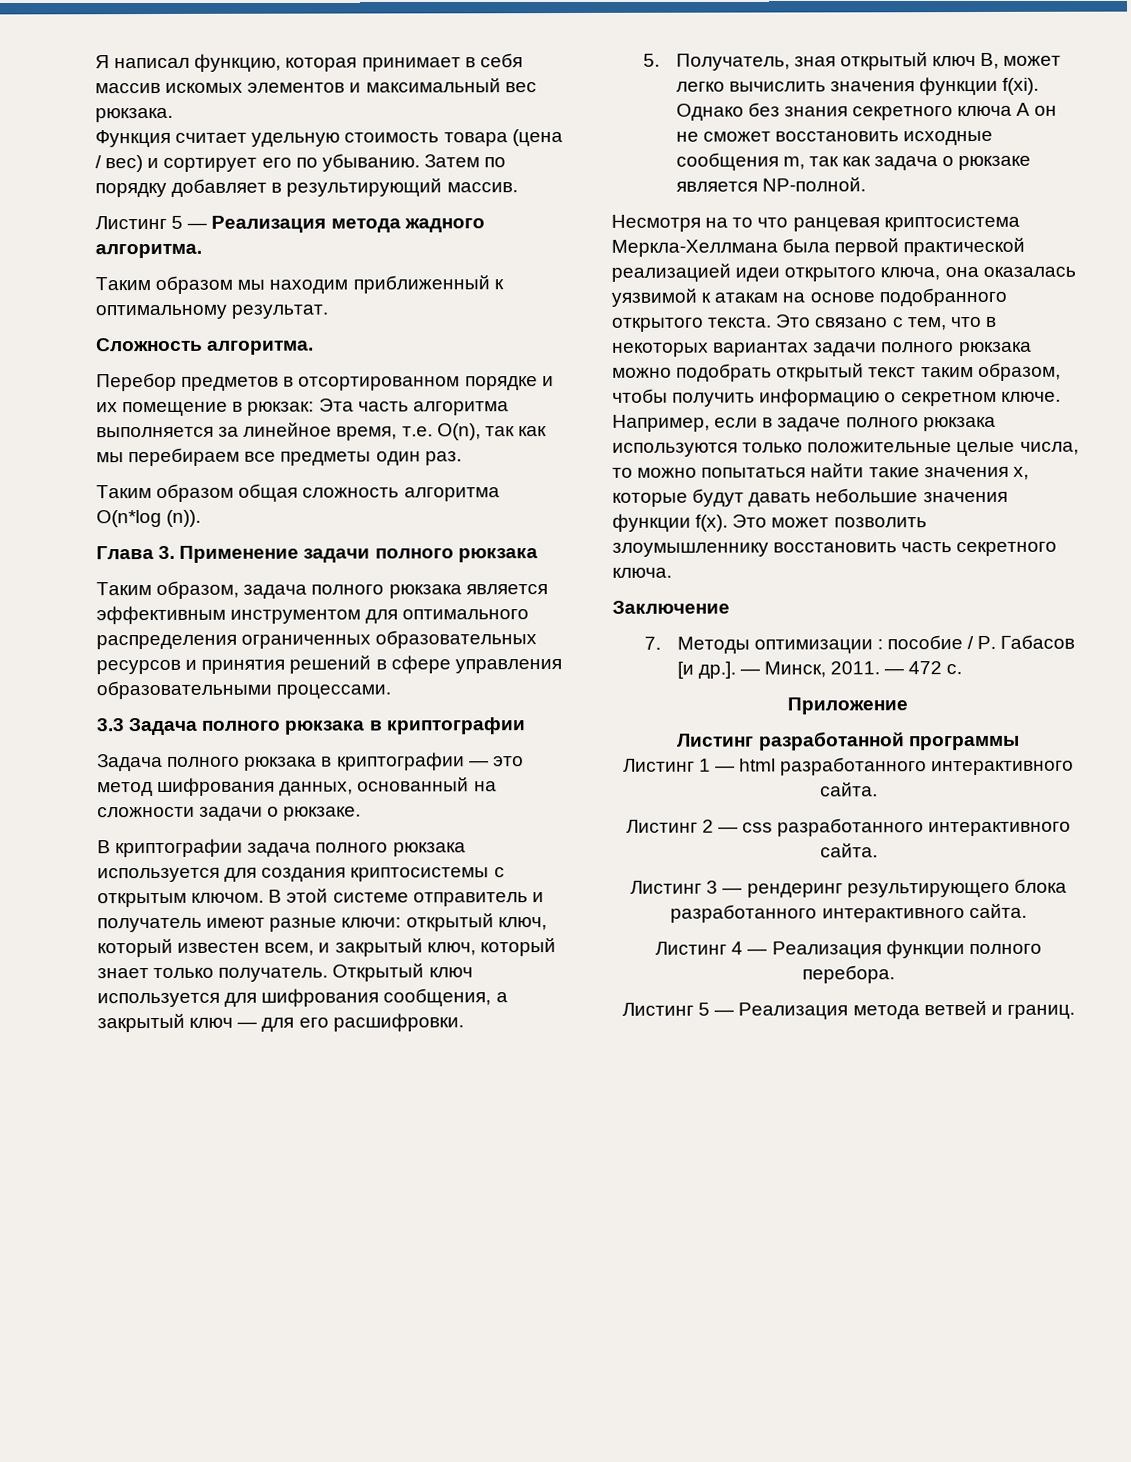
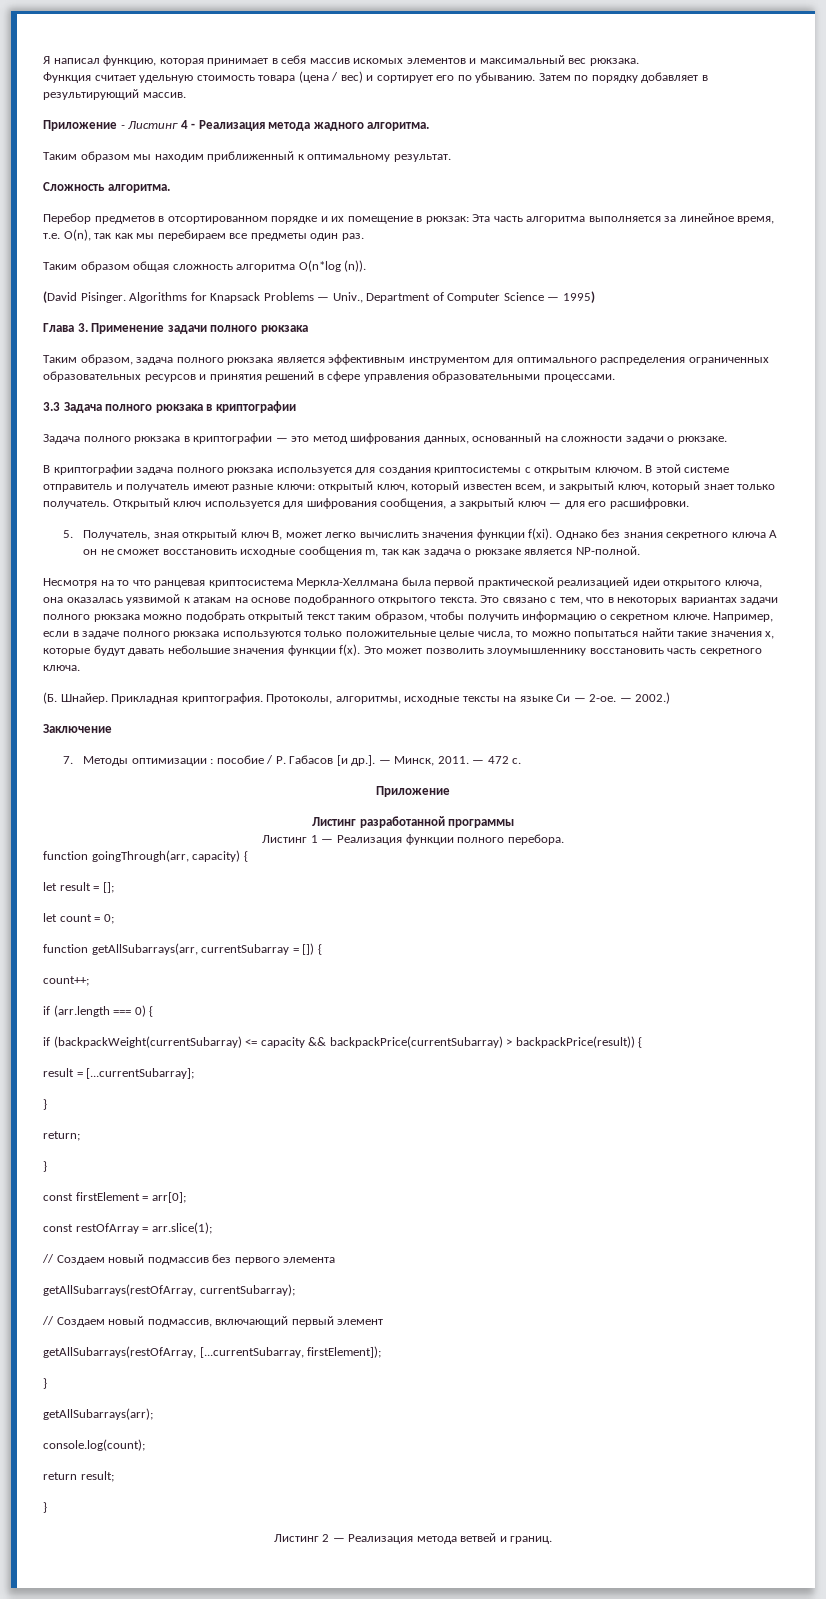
[95,215,208,230] Листинг 5 — -> [43,120,196,131] Приложение - Листинг 4 -
(202, 518) none -> [43,291,595,303] // (David Pisinger. Algorithms for Knapsack Problems — Univ., Department of Computer Science — 1995)
(672, 572) none -> [43,692,671,704] // (Б. Шнайер. Прикладная криптография. Протоколы, алгоритмы, исходные тексты на языке Си — 2-ое. — 2002.)
[739,757,1075,776] [819,782,878,797] [625,818,1072,837] [819,843,878,858] [630,878,1067,898] [670,903,1027,923] [655,940,1042,959] [802,965,895,984] [622,1002,711,1016] html разработанного интерактивного сайта. // Листинг 2 — css разработанного интерактивного сайта. // Листинг 3 — рендеринг результирующего блока разработанного интерактивного сайта. // Листинг 4 — Реализация функции полного перебора. // Листинг 5 -> [337,834,564,845] [43,850,248,862] [43,882,114,893] [43,913,114,924] [43,943,322,955] [43,976,89,986] [43,1005,154,1017] [43,1036,643,1048] [43,1068,195,1079] [43,1099,47,1110] [43,1131,80,1141] [43,1161,47,1172] [43,1192,186,1203] [43,1222,212,1234] [42,1254,336,1265] [43,1284,295,1296] [42,1316,384,1327] [43,1346,382,1358] [43,1378,47,1389] [43,1408,153,1420] [43,1439,145,1451] [43,1471,114,1482] [43,1502,47,1513] [273,1534,330,1542] Реализация функции полного перебора. // function goingThrough(arr, capacity) { // let result = []; // let count = 0; // function getAllSubarrays(arr, currentSubarray = []) { // count++; // if (arr.length === 0) { // if (backpackWeight(currentSubarray) <= capacity && backpackPrice(currentSubarray) > backpackPrice(result)) { // result = [...currentSubarray]; // } // return; // } // const firstElement = arr[0]; // const restOfArray = arr.slice(1); // // Создаем новый подмассив без первого элемента // getAllSubarrays(restOfArray, currentSubarray); // // Создаем новый подмассив, включающий первый элемент // getAllSubarrays(restOfArray, [...currentSubarray, firstElement]); // } // getAllSubarrays(arr); // console.log(count); // return result; // } // Листинг 2

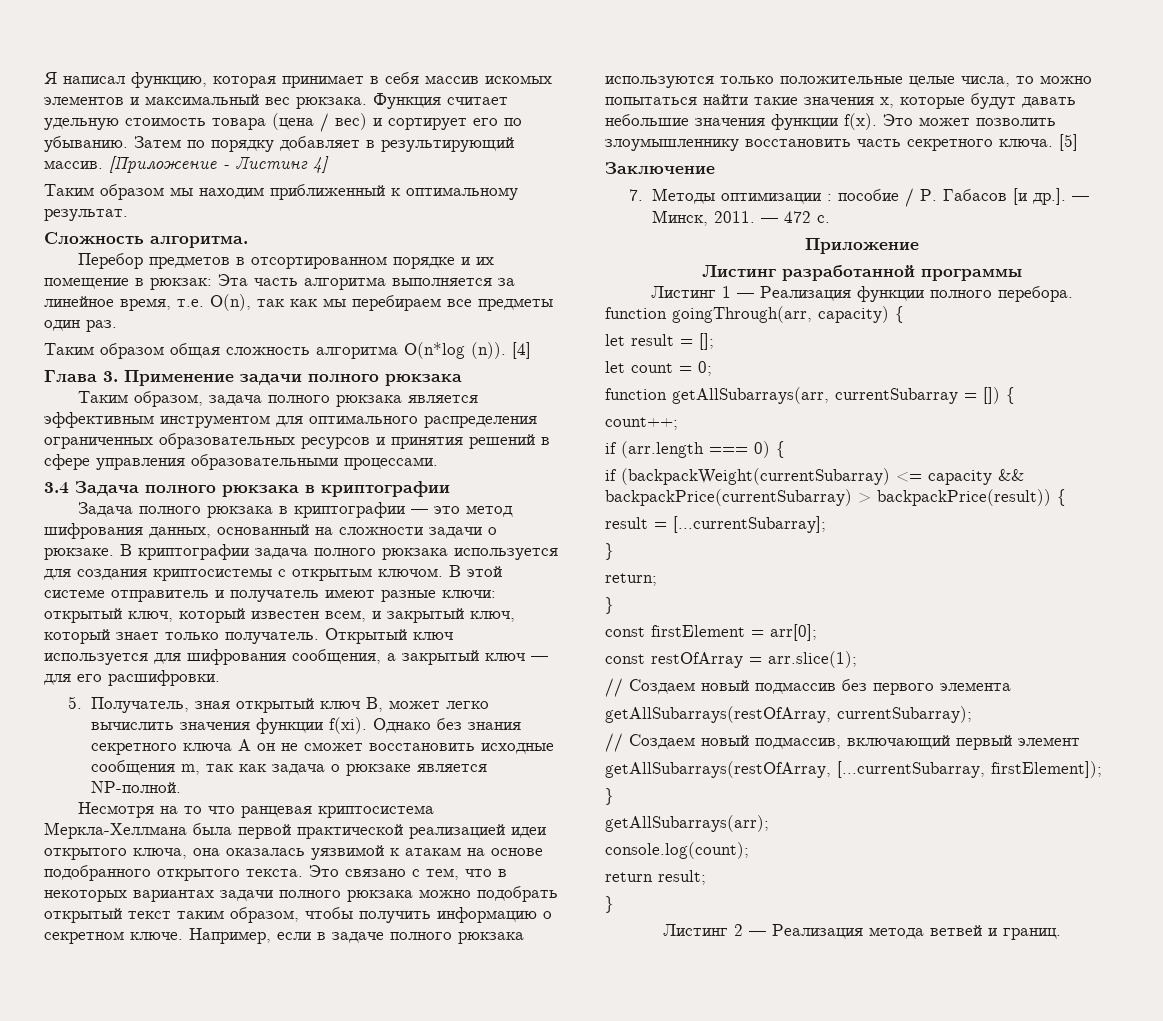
(639, 62) // -> (367, 103) none
[43,120,117,131] // Приложение -> [109,156,217,174] [Приложение
[180,120,430,131] 4 - Реализация метода жадного алгоритма. -> [313,156,329,173] 4]
[43,291,595,303] // (David Pisinger. Algorithms for Knapsack Problems — Univ., Department of Computer Science — 1995) -> [512,342,531,359] [4]
[43,402,60,411] 3.3 -> [44,482,69,494] 3.4
(727, 440) // -> (114, 554) none
[43,692,671,704] // (Б. Шнайер. Прикладная криптография. Протоколы, алгоритмы, исходные тексты на языке Си — 2-ое. — 2002.) -> [1059,134,1078,151] [5]

